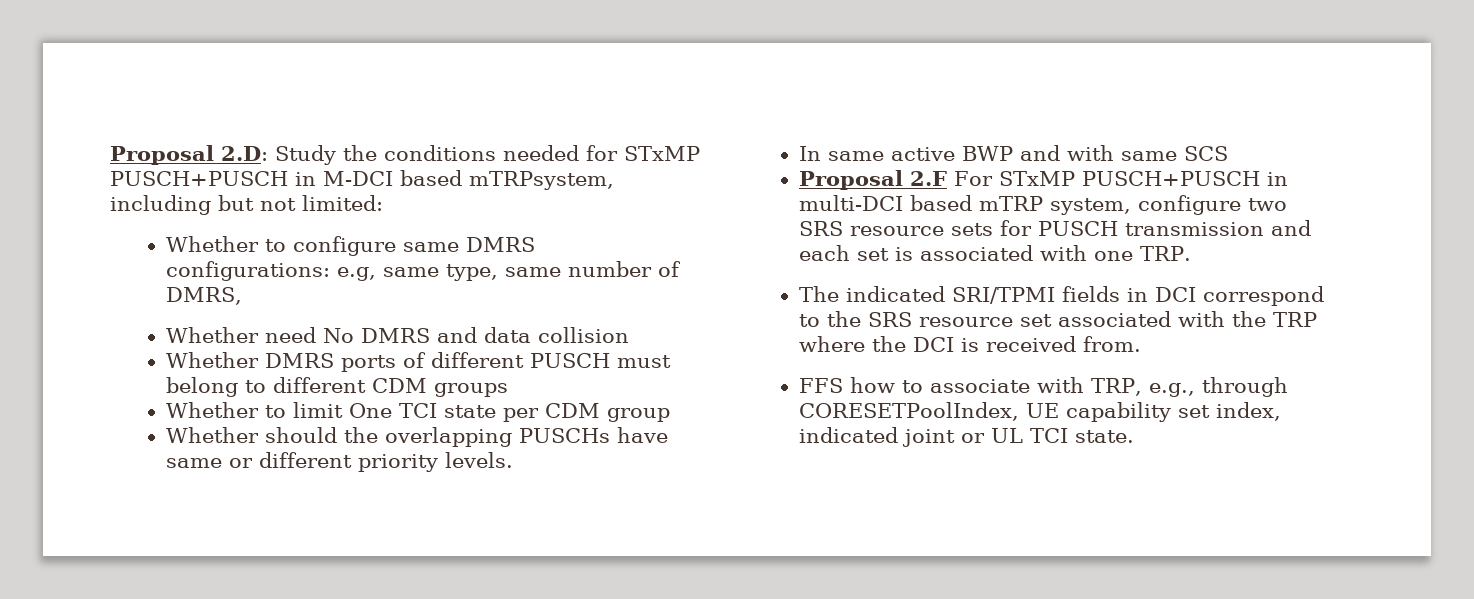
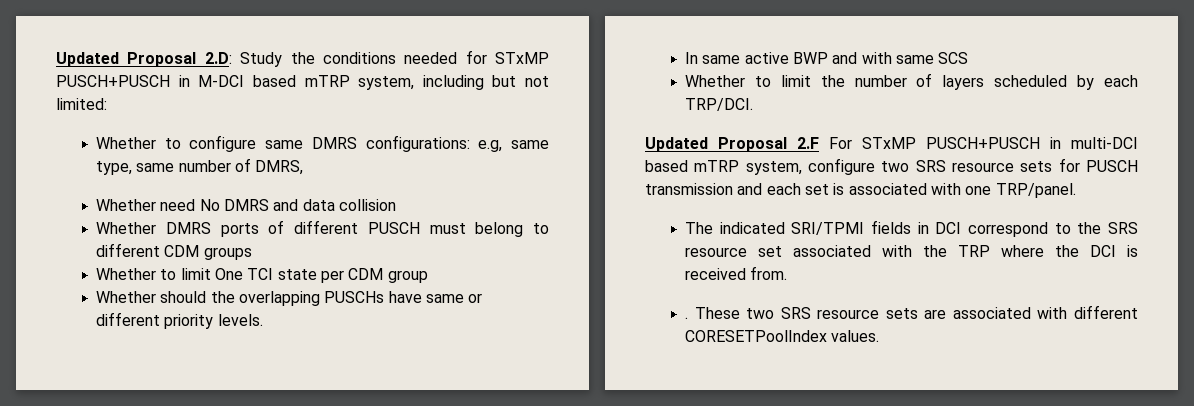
(110, 155) none -> [56,52,119,67] Updated
[469,171,614,190] mTRPsystem, -> [304,75,415,90] mTRP system,
(1229, 153) none -> [685,73,1138,90] [685,98,754,111] [645,137,708,152] Whether to limit the number of layers scheduled by each TRP/DCI. // Updated
[1140,246,1192,261] TRP. -> [995,183,1076,198] TRP/panel.
[799,377,1289,397] [799,402,1282,422] [799,427,1135,447] FFS how to associate with TRP, e.g., through CORESETPoolIndex, UE capability set index, indicated joint or UL TCI state. -> [685,305,1138,319] [685,330,880,342] . These two SRS resource sets are associated with different CORESETPoolIndex values.

